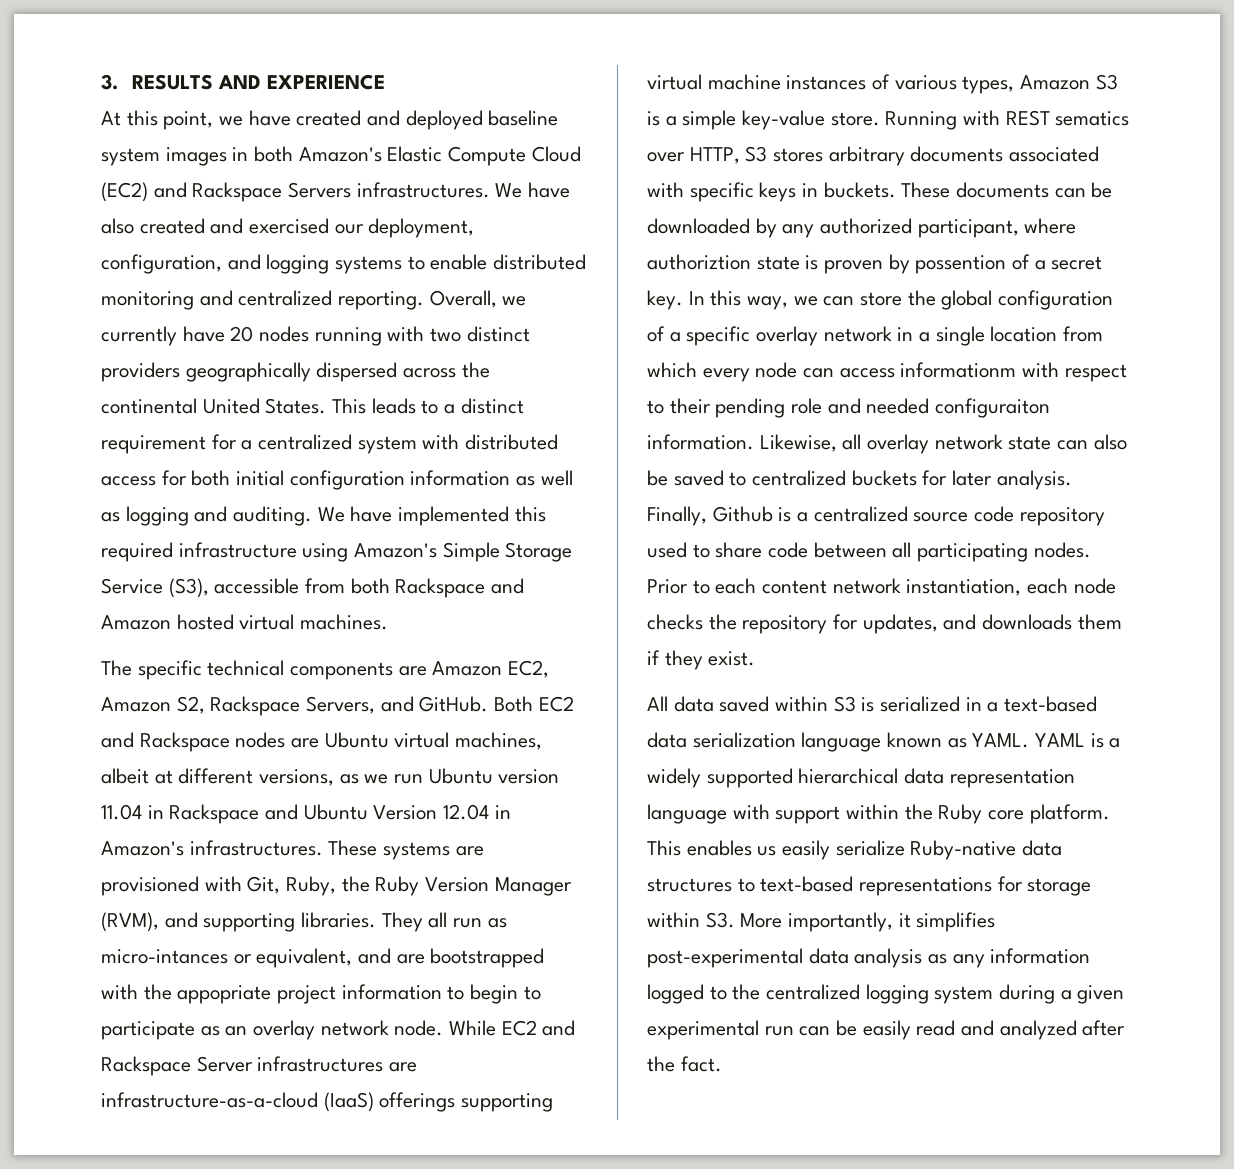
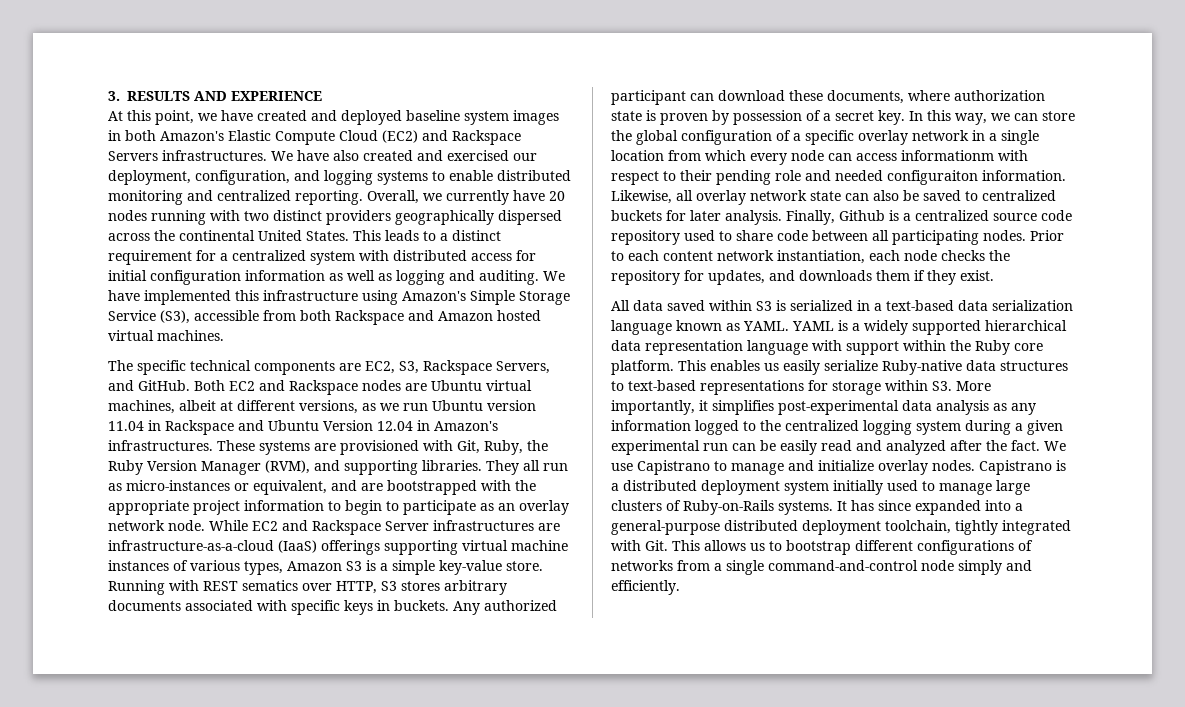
[191,470,231,486] both -> (536, 255) none
[101,542,173,562] required -> (259, 295) none
[432,660,550,678] [101,696,205,714] Amazon EC2, Amazon S2, -> [365,361,419,374] EC2, S3,
[101,949,228,964] micro-intances -> [126,480,230,491] micro-instances
[177,985,272,1004] appopriate -> [108,500,189,515] appropriate
[901,182,1113,198] [647,218,1077,238] [647,254,751,270] These documents can be downloaded by any authorized participant, where authoriztion -> [453,600,557,615] [611,90,1045,105] Any authorized participant can download these documents, where authorization
[915,255,1007,274] possention -> [733,110,802,125] possession
(722, 1064) none -> [1044,441,1066,451] [611,460,1066,475] [611,480,1030,495] [611,500,1023,515] [611,520,1071,535] [611,540,1033,555] [611,560,1032,575] [611,580,680,595] We use Capistrano to manage and initialize overlay nodes. Capistrano is a distributed deployment system initially used to manage large clusters of Ruby-on-Rails systems. It has since expanded into a general-purpose distributed deployment toolchain, tightly integrated with Git. This allows us to bootstrap different configurations of networks from a single command-and-control node simply and efficiently.

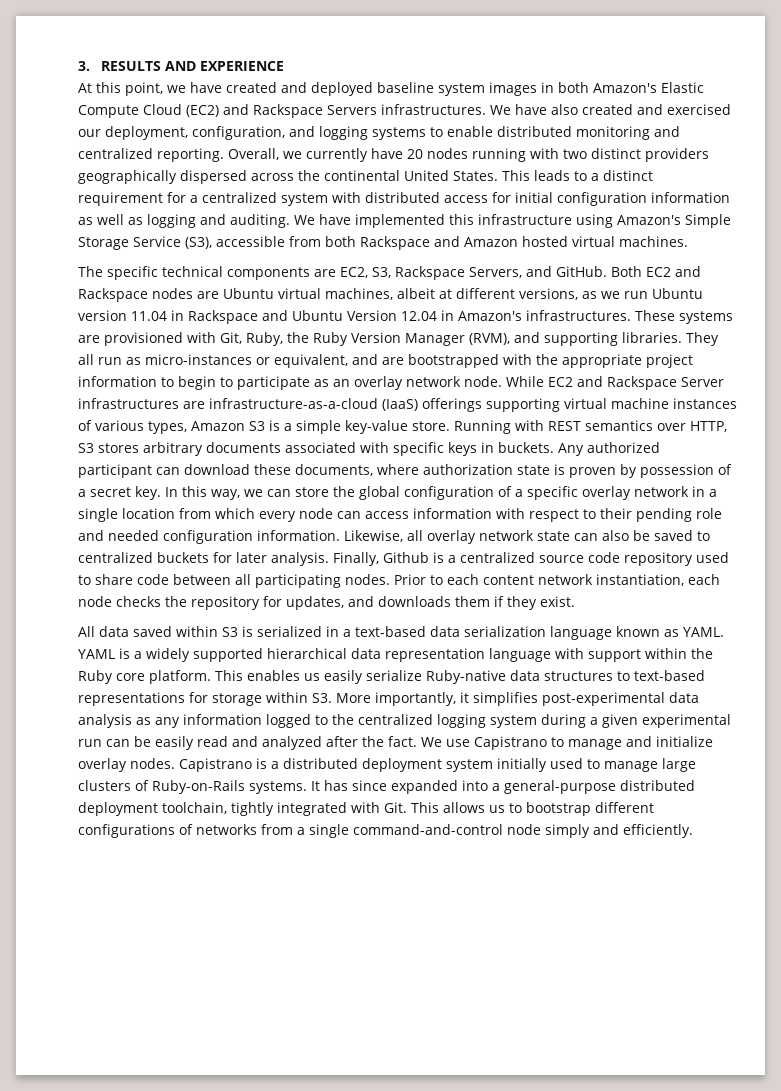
[242,580,298,591] sematics -> [585,420,653,431] semantics
[901,150,994,161] informationm -> [413,508,492,519] information
[887,170,978,185] configuraiton -> [163,530,253,544] configuration

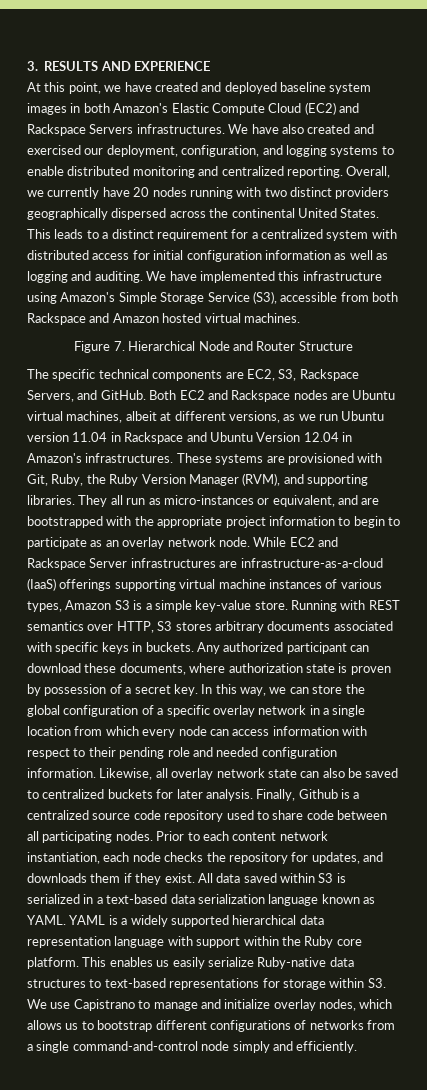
(688, 241) none -> [74,341,353,353] // Figure 7. Hierarchical Node and Router Structure
(575, 601) // -> (195, 878) none
[336,692,699,706] [78,714,731,728] [78,736,417,750] More importantly, it simplifies post-experimental data analysis as any information logged to the centralized logging system during a given experimental run can be easily read and analyzed after the fact. -> (386, 983) none
[130,758,696,772] [78,780,695,794] [78,802,439,816] nodes. Capistrano is a distributed deployment system initially used to manage large clusters of Ruby-on-Rails systems. It has since expanded into a general-purpose distributed deployment toolchain, tightly integrated with Git. This -> [319,999,393,1011] nodes, which

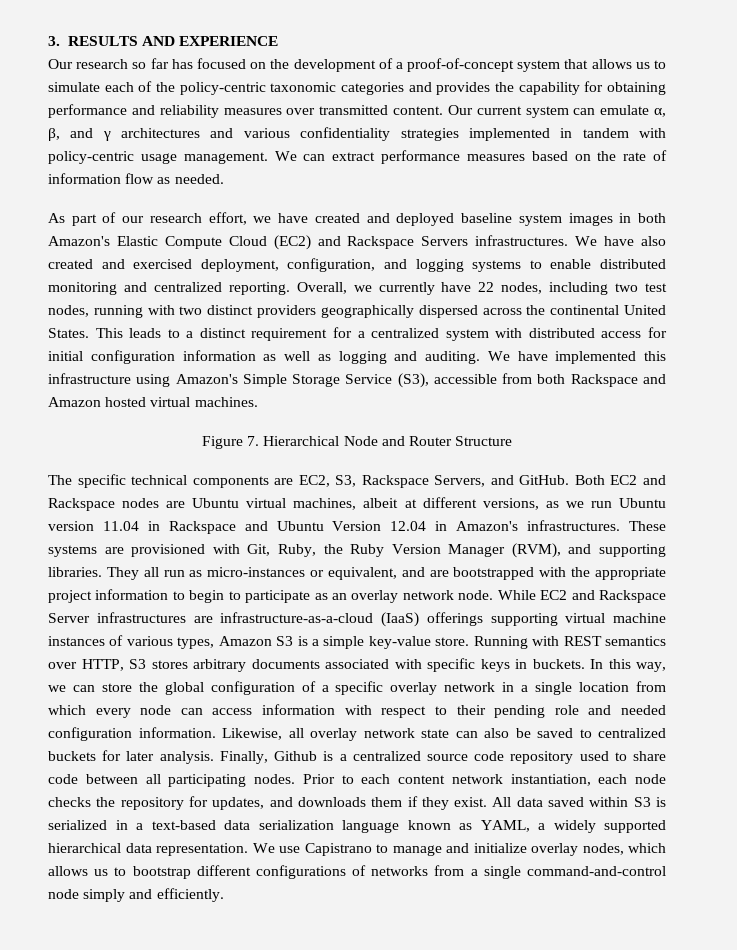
[27,82,101,94] At this point, -> [48,58,666,72] [48,81,666,95] [48,104,667,118] [48,127,667,141] [48,150,668,164] [48,173,224,184] [48,212,247,226] Our research so far has focused on the development of a proof-of-concept system that allows us to simulate each of the policy-centric taxonomic categories and provides the capability for obtaining performance and reliability measures over transmitted content. Our current system can emulate α, β, and γ architectures and various confidentiality strategies implemented in tandem with policy-centric usage management. We can extract performance measures based on the rate of information flow as needed. // As part of our research effort,
[84,148,104,155] our -> (193, 264) none
[133,187,187,197] 20 nodes -> [478,282,667,295] [48,305,89,317] 22 nodes, including two test nodes,
[196,642,369,654] [27,663,391,675] [27,684,198,696] Any authorized participant can download these documents, where authorization state is proven by possession of a secret key. -> (585, 664) none
[27,915,118,925] YAML. YAML is -> [480,820,530,832] YAML,
[27,936,362,948] [27,957,354,969] [27,978,386,990] representation language with support within the Ruby core platform. This enables us easily serialize Ruby-native data structures to text-based representations for storage within S3. -> [156,843,248,856] representation.

